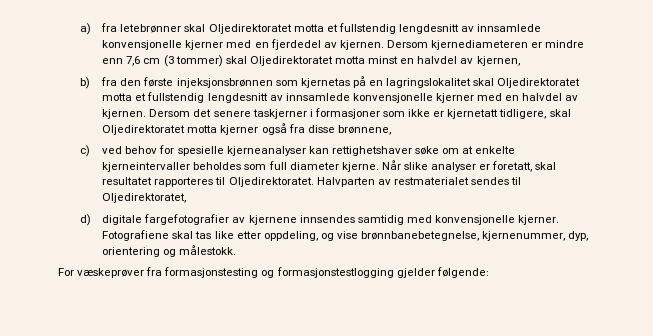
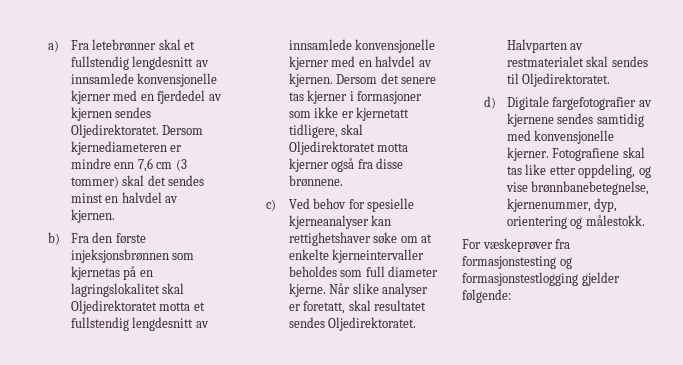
[101,23,118,32] fra -> [70,40,89,50] Fra
[208,24,324,34] Oljedirektoratet motta -> (181, 44) none
[339,40,384,50] kjernen. -> [70,107,152,121] [70,124,159,138] kjernen sendes Oljedirektoratet.
[249,56,366,66] Oljedirektoratet motta -> [147,175,205,186] det sendes
[476,56,520,66] kjernen, -> [70,209,115,223] kjernen.
[101,77,118,86] fra -> [70,233,89,243] Fra
[252,109,307,119] taskjerner -> [288,90,348,104] tas kjerner
[337,125,391,135] brønnene, -> [288,175,343,187] brønnene.
[102,146,123,154] ved -> [288,198,310,209] Ved
[154,177,226,187] rapporteres til -> [288,317,325,328] sendes
(469, 181) none -> [586,56,609,67] skal
[102,193,187,203] Oljedirektoratet, -> [522,73,611,87] Oljedirektoratet.
[102,215,143,225] digitale -> [506,96,549,110] Digitale
[299,215,355,223] innsendes -> [557,113,594,124] sendes

